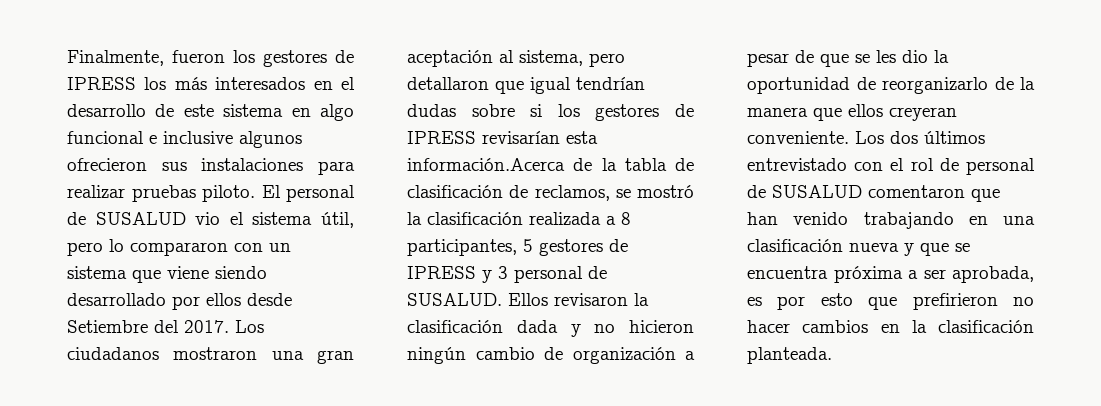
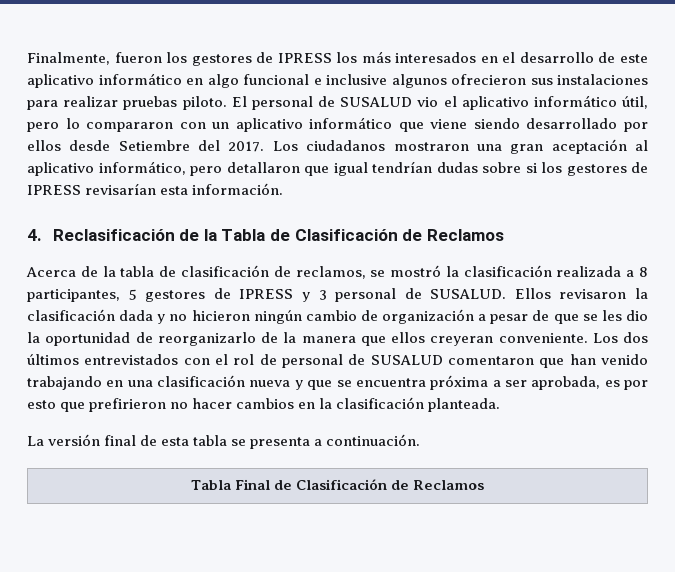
[223,104,284,117] sistema -> [27,73,182,88] aplicativo informático
[252,212,313,225] sistema -> [461,95,617,110] aplicativo informático
[67,266,127,279] sistema -> [235,117,393,132] aplicativo informático
[519,50,583,66] sistema, -> [27,161,186,176] aplicativo informático,
[407,158,565,171] información.Acerca -> [192,183,284,195] [27,229,504,241] [26,267,76,277] información. // 4. Reclasificación de la Tabla de Clasificación de Reclamos // Acerca
[747,158,847,171] entrevistado -> [84,354,179,365] entrevistados
(832, 355) none -> [27,434,421,449] [190,479,485,490] // La versión final de esta tabla se presenta a continuación. // Tabla Final de Clasificación de Reclamos

